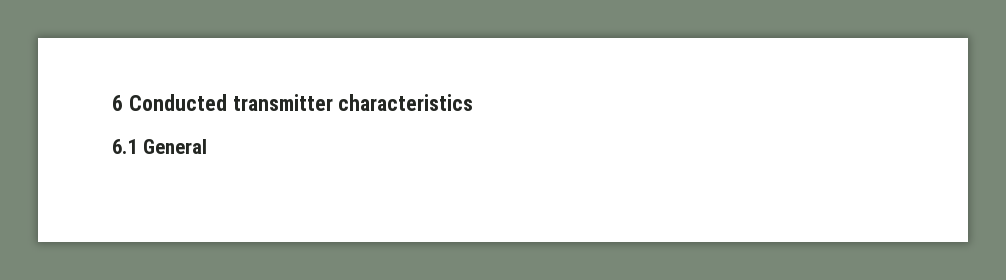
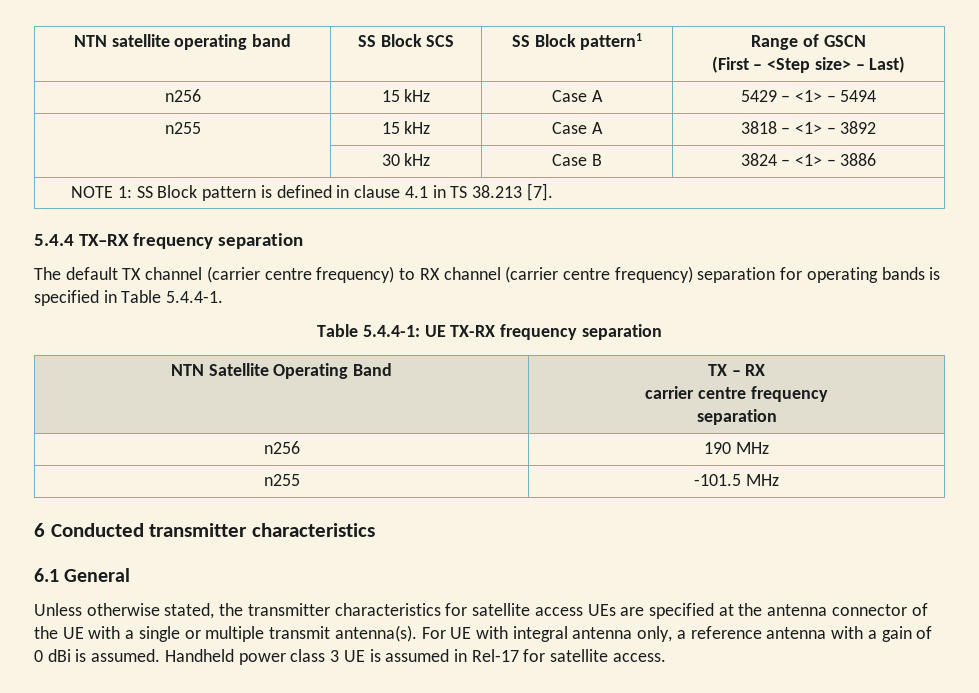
(112, 103) none -> [73,34,292,50] [357,34,455,47] [511,33,643,50] [751,34,866,50] [711,56,906,73] [164,89,201,102] [381,89,431,102] [552,90,603,102] [740,90,877,102] [164,122,201,134] [381,121,431,134] [552,122,603,134] [740,121,877,134] [381,153,431,166] [552,154,602,166] [740,153,877,166] [71,183,553,201] [34,233,303,249] [34,266,941,283] [34,290,224,306] [317,324,662,340] [170,363,393,379] [707,364,766,376] [645,386,828,402] [696,409,777,425] [263,441,300,454] [704,442,769,454] [263,474,300,486] [694,474,779,486] NTN satellite operating band | SS Block SCS | SS Block pattern1 | Range of GSCN // (First – <Step size> – Last) // n256 | 15 kHz | Case A | 5429 – <1> – 5494 // n255 | 15 kHz | Case A | 3818 – <1> – 3892 // | 30 kHz | Case B | 3824 – <1> – 3886 // NOTE 1: SS Block pattern is defined in clause 4.1 in TS 38.213 [7]. // 5.4.4 TX–RX frequency separation // The default TX channel (carrier centre frequency) to RX channel (carrier centre frequency) separation for operating bands is specified in Table 5.4.4-1. // Table 5.4.4-1: UE TX-RX frequency separation // NTN Satellite Operating Band | TX – RX // carrier centre frequency // separation // n256 | 190 MHz // n255 | -101.5 MHz //
(207, 146) none -> [34,603,928,619] [34,625,933,642] [34,649,666,665] // Unless otherwise stated, the transmitter characteristics for satellite access UEs are specified at the antenna connector of the UE with a single or multiple transmit antenna(s). For UE with integral antenna only, a reference antenna with a gain of 0 dBi is assumed. Handheld power class 3 UE is assumed in Rel-17 for satellite access.

